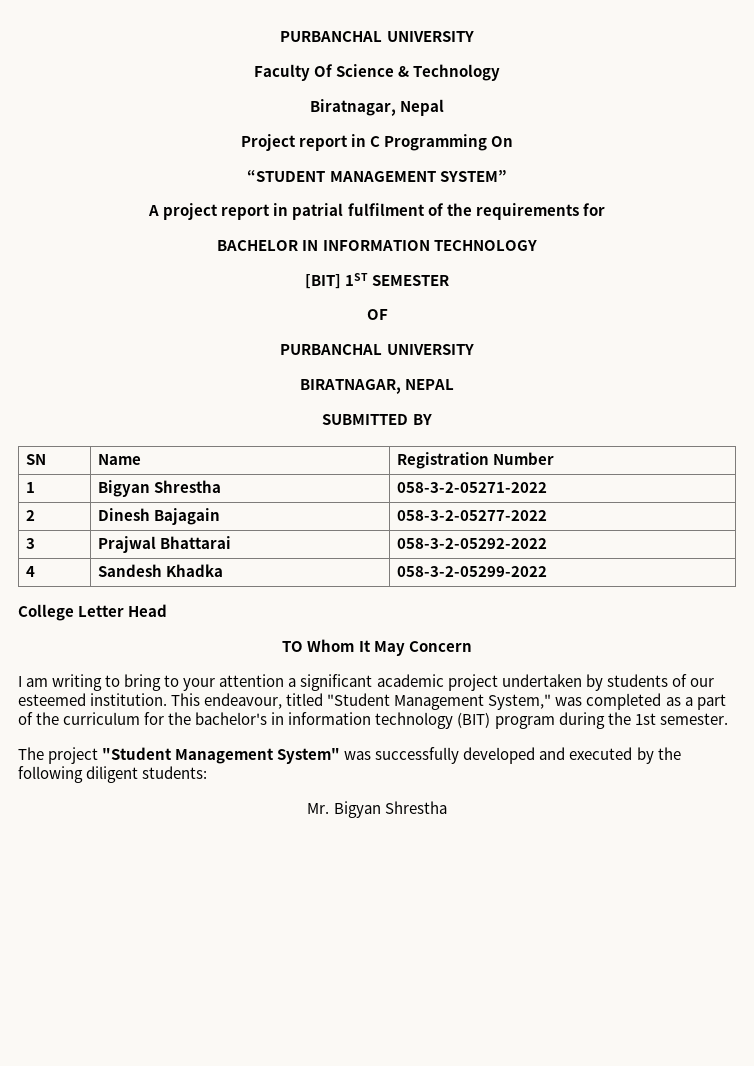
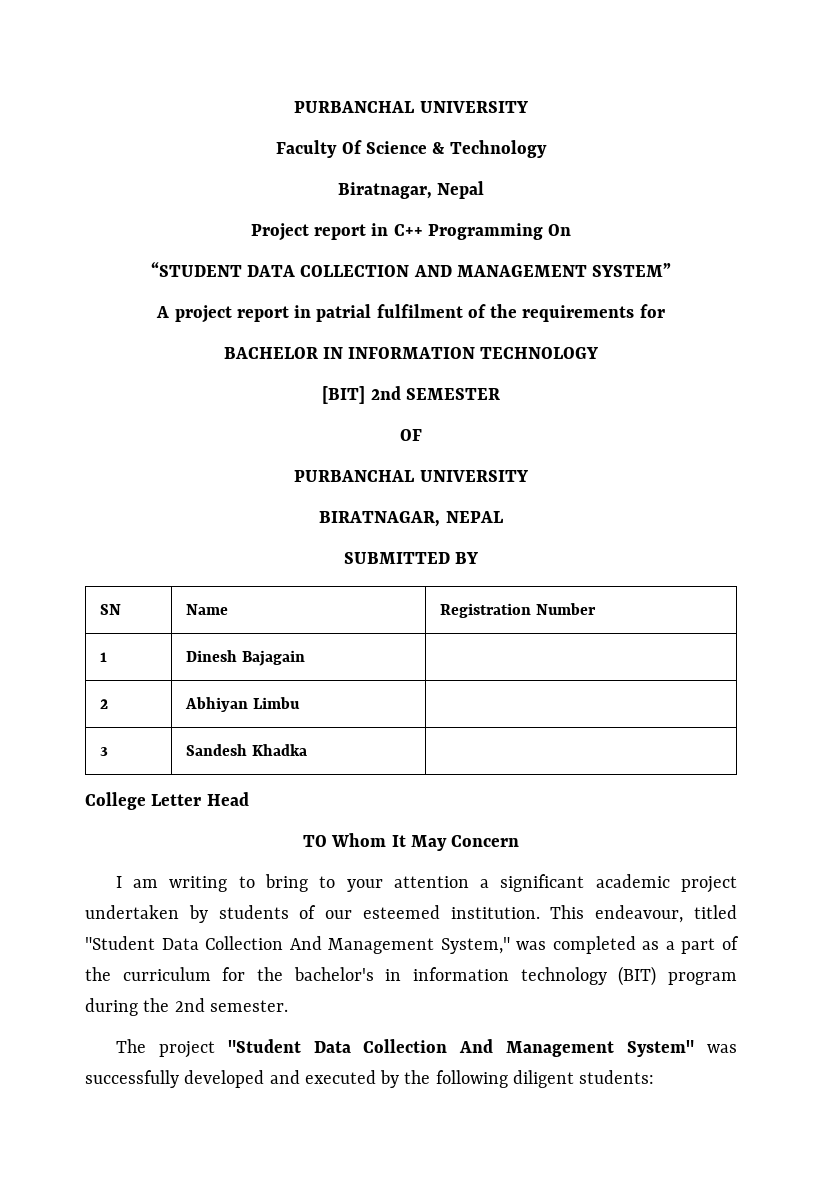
[370,136,381,147] C -> [393,224,423,236] C++
(326, 175) none -> [247,265,452,277] DATA COLLECTION AND
[345,273,368,286] 1ST -> [370,386,401,400] 2nd
[98,480,222,497] [397,482,548,493] [26,510,36,521] [98,508,221,525] [397,510,548,521] [26,538,36,549] [98,536,232,553] [397,538,548,549] [26,566,36,577] Bigyan Shrestha | 058-3-2-05271-2022 // 2 | Dinesh Bajagain | 058-3-2-05277-2022 // 3 | Prajwal Bhattarai | 058-3-2-05292-2022 // 4 -> [186,650,305,666] [100,699,109,709] [185,697,300,712] [100,747,109,756] Dinesh Bajagain | // 2 | Abhiyan Limbu | // 3
[397,566,548,577] 058-3-2-05299-2022 -> (307, 750) none
(391, 699) none -> [161,936,322,950] Data Collection And
[634,713,656,725] 1st -> [174,998,205,1012] 2nd
(173, 753) none -> [313,1039,494,1053] Data Collection And
[307,801,447,818] // Mr. Bigyan Shrestha -> (655, 1077) none

